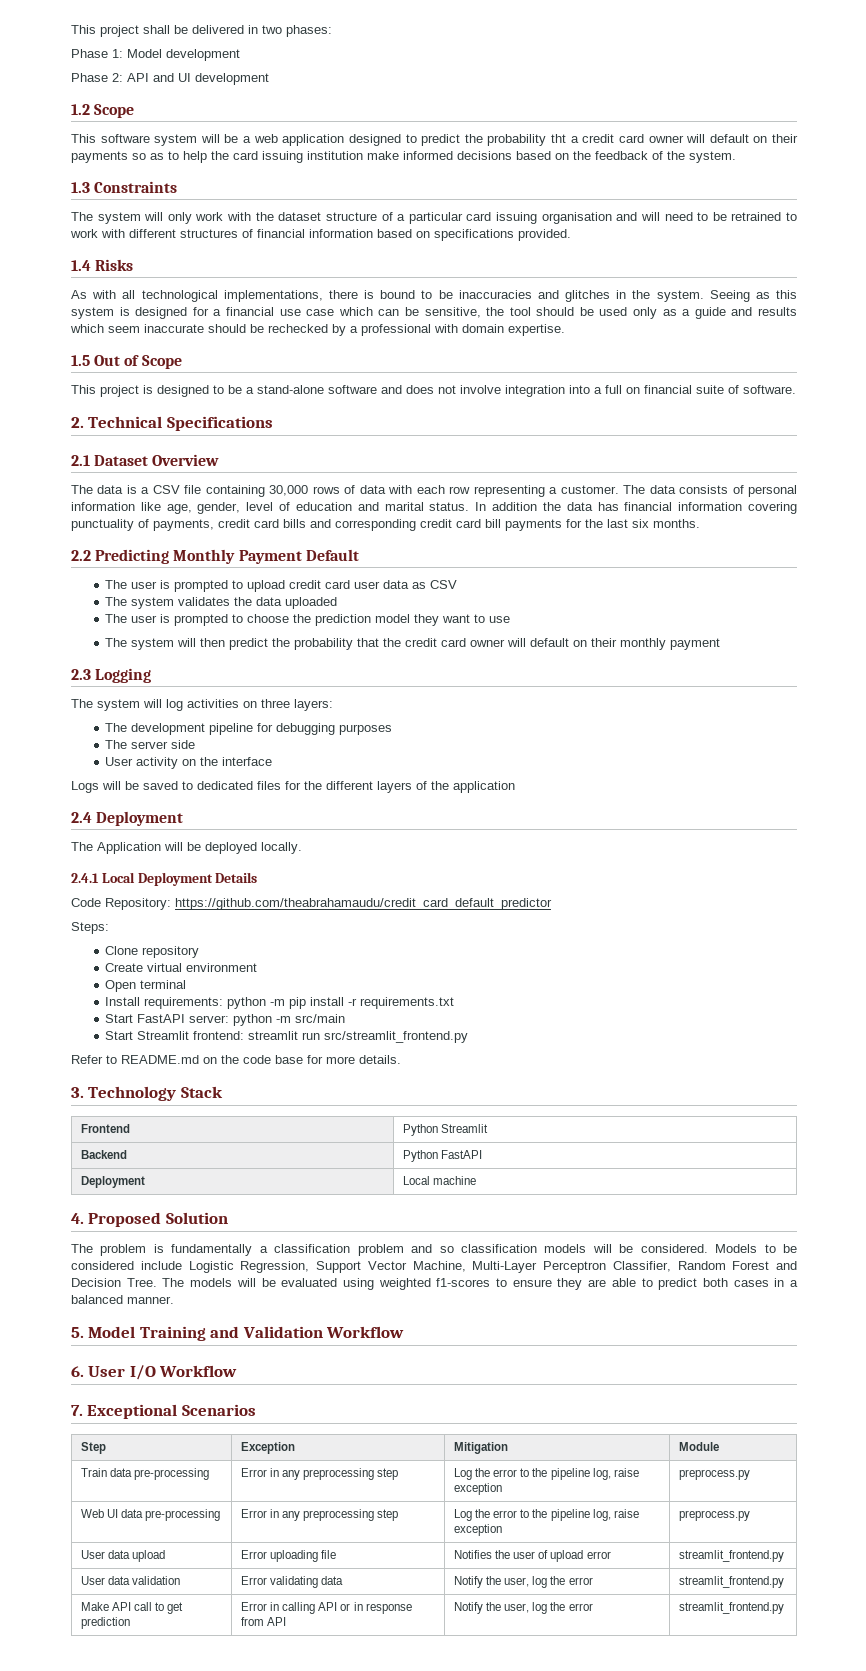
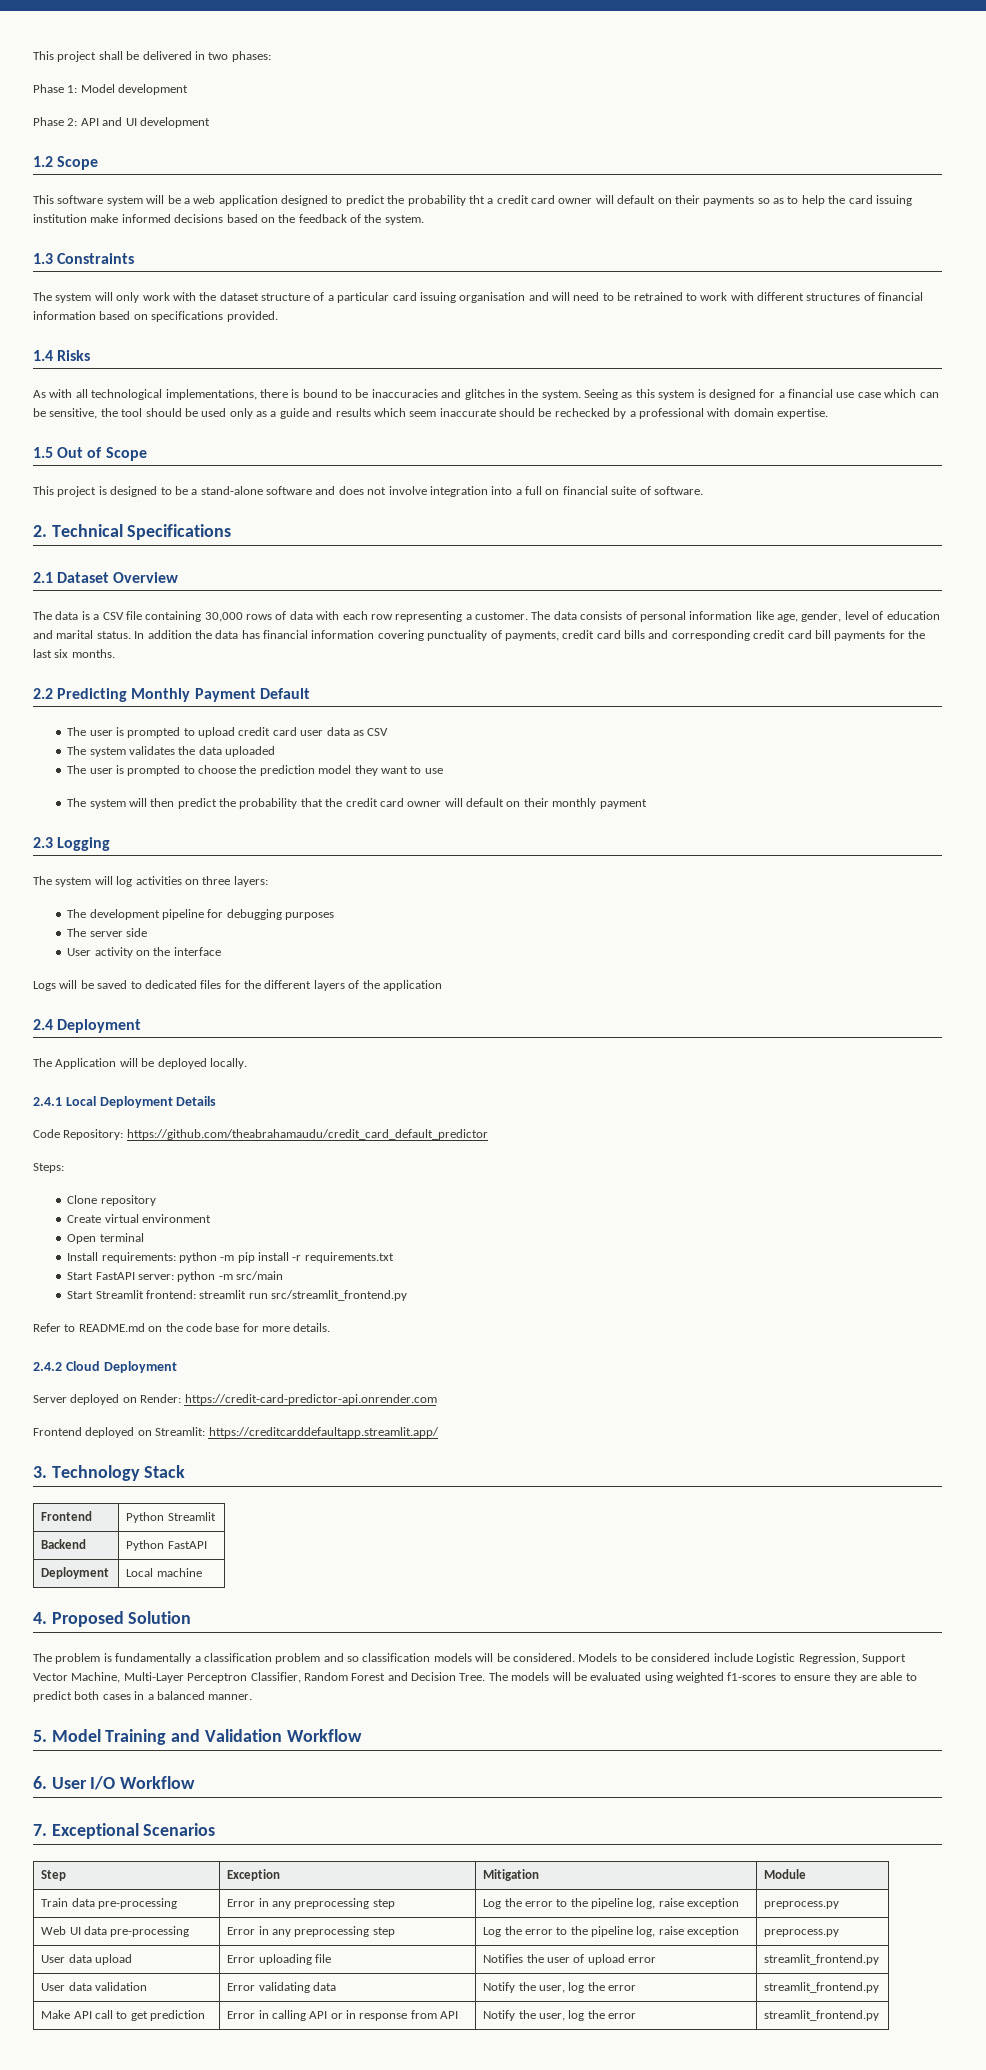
(401, 1059) none -> [33,1361,177,1373] [33,1394,437,1405] [33,1427,439,1438] // 2.4.2 Cloud Deployment // Server deployed on Render: https://credit-card-predictor-api.onrender.com // Frontend deployed on Streamlit: https://creditcarddefaultapp.streamlit.app/

